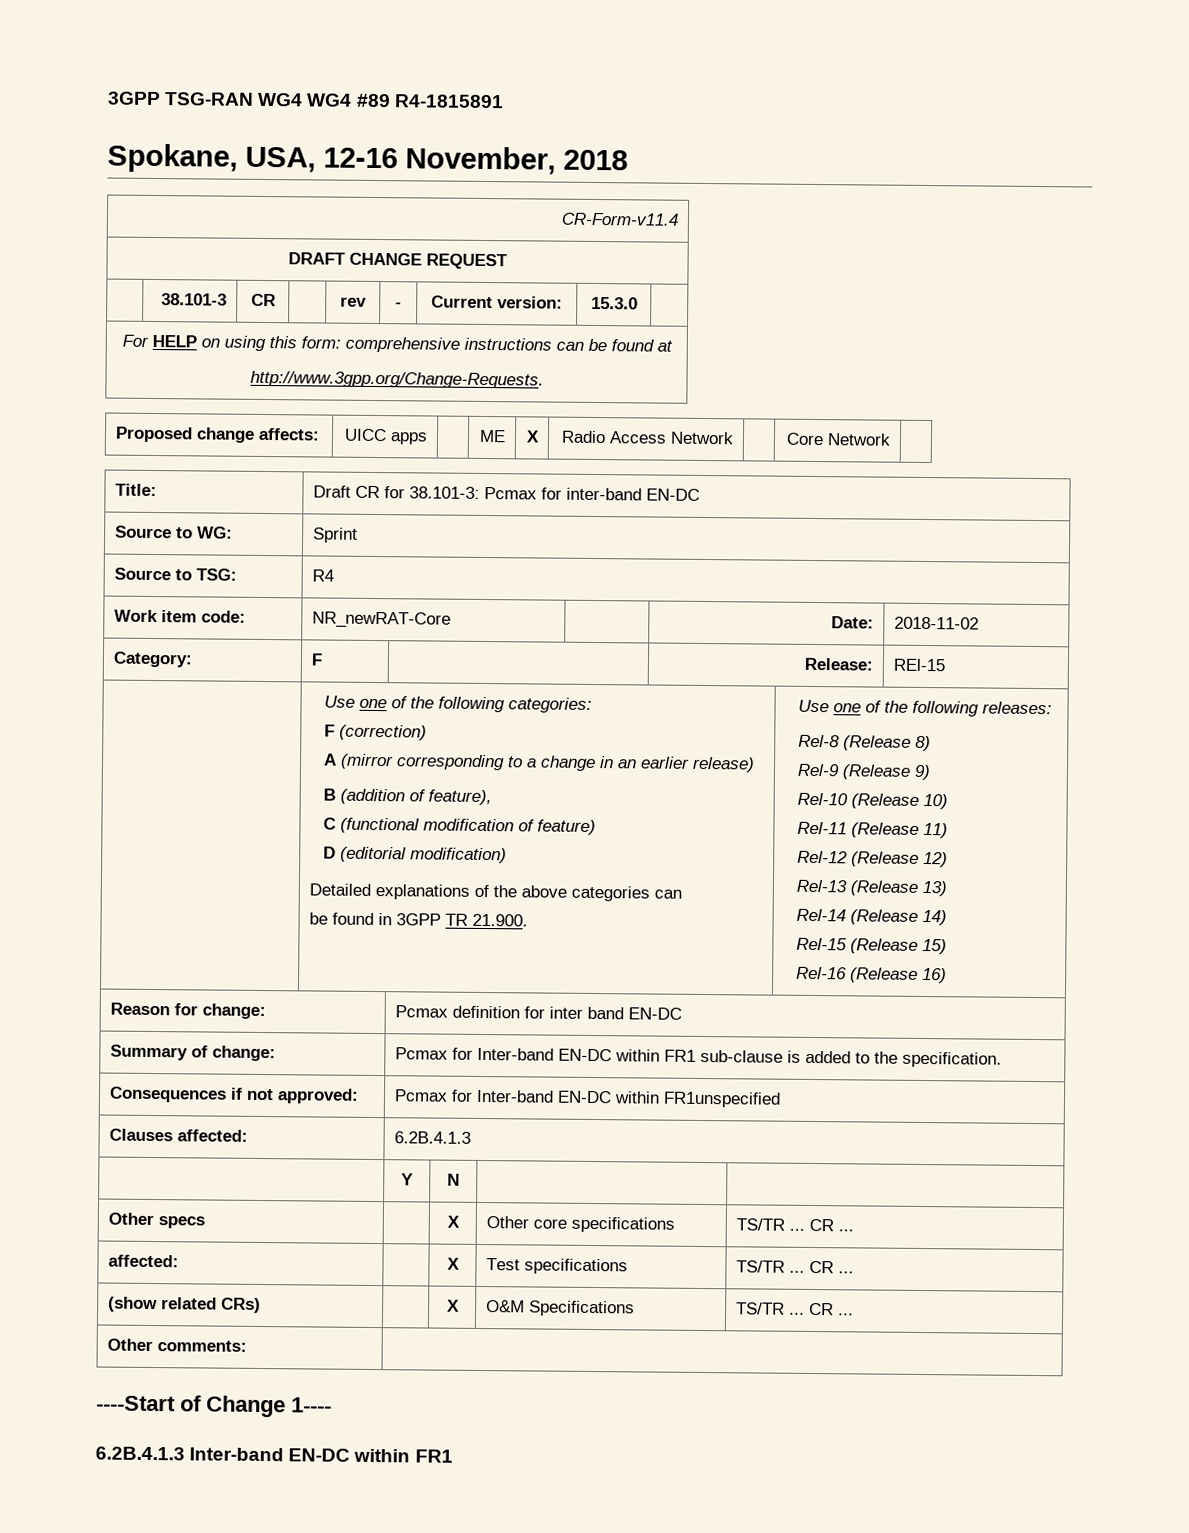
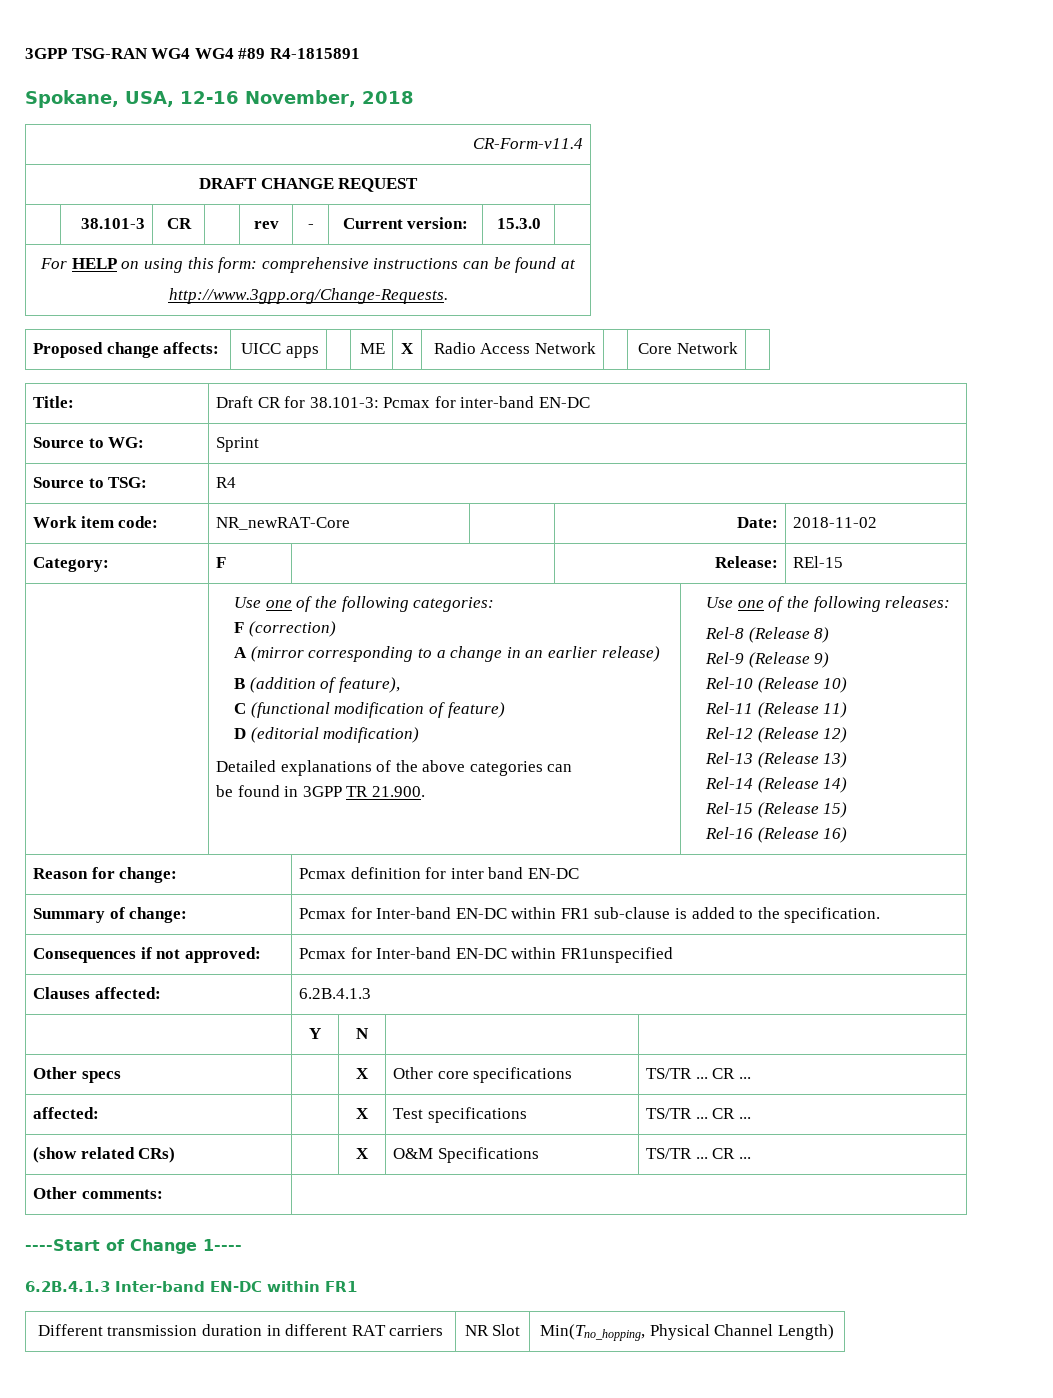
(453, 1456) none -> [37,1324,444,1336] [464,1324,521,1336] [540,1324,834,1341] // Different transmission duration in different RAT carriers | NR Slot | Min(Tno_hopping, Physical Channel Length)

